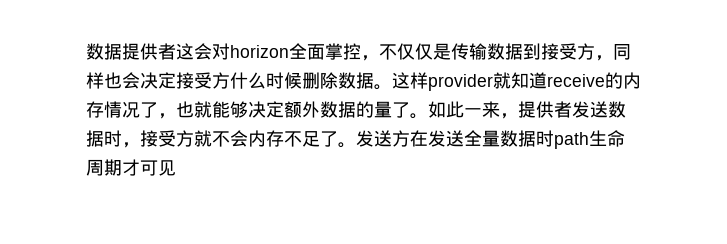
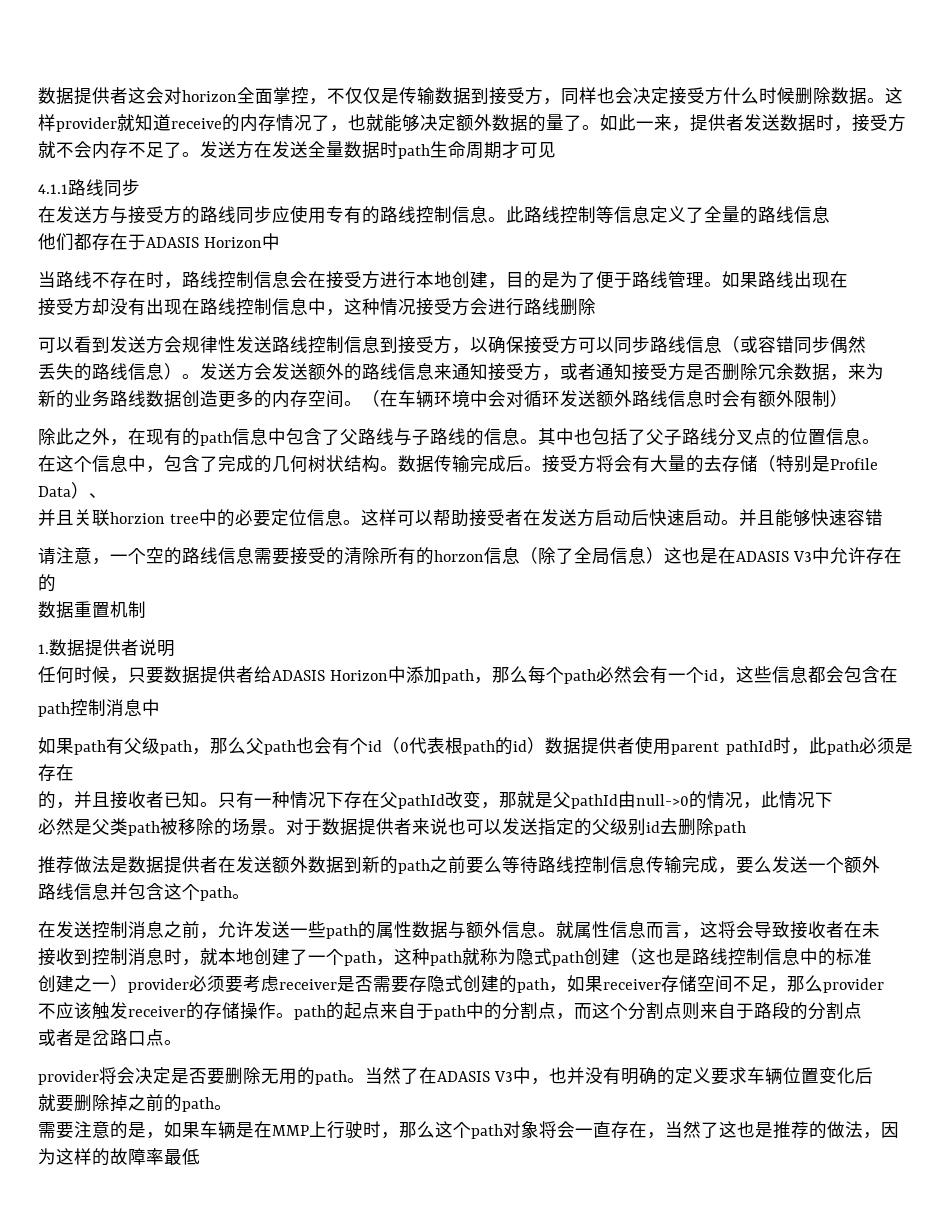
(176, 168) none -> [38,179,140,197] [38,205,830,224] [38,233,280,251] [38,271,848,289] [38,298,596,316] [38,336,866,354] [38,363,884,381] [38,390,848,408] [38,428,880,446] [38,455,878,473] [38,482,107,499] [38,509,883,527] [38,547,902,565] [38,574,56,592] [38,601,146,619] [38,639,175,657] [38,666,898,684] [38,699,160,717] [38,736,913,755] [38,764,74,781] [38,791,833,809] [38,818,746,836] [38,856,880,874] [38,883,250,901] [38,921,880,939] [38,948,872,966] [38,975,884,993] [38,1002,862,1020] [38,1029,182,1046] [38,1067,873,1085] [38,1094,232,1112] [38,1121,899,1139] [38,1148,200,1166] // 4.1.1路线同步 // 在发送方与接受方的路线同步应使用专有的路线控制信息。此路线控制等信息定义了全量的路线信息 // 他们都存在于ADASIS Horizon中 // 当路线不存在时，路线控制信息会在接受方进行本地创建，目的是为了便于路线管理。如果路线出现在 // 接受方却没有出现在路线控制信息中，这种情况接受方会进行路线删除 // 可以看到发送方会规律性发送路线控制信息到接受方，以确保接受方可以同步路线信息（或容错同步偶然 // 丢失的路线信息）。发送方会发送额外的路线信息来通知接受方，或者通知接受方是否删除冗余数据，来为 // 新的业务路线数据创造更多的内存空间。（在车辆环境中会对循环发送额外路线信息时会有额外限制） // 除此之外，在现有的path信息中包含了父路线与子路线的信息。其中也包括了父子路线分叉点的位置信息。 // 在这个信息中，包含了完成的几何树状结构。数据传输完成后。接受方将会有大量的去存储（特别是Profile Data）、 // 并且关联horzion tree中的必要定位信息。这样可以帮助接受者在发送方启动后快速启动。并且能够快速容错 // 请注意，一个空的路线信息需要接受的清除所有的horzon信息（除了全局信息）这也是在ADASIS V3中允许存在的 // 数据重置机制 // 1.数据提供者说明 // 任何时候，只要数据提供者给ADASIS Horizon中添加path，那么每个path必然会有一个id，这些信息都会包含在 // path控制消息中 // 如果path有父级path，那么父path也会有个id（0代表根path的id）数据提供者使用parent pathId时，此path必须是存在 // 的，并且接收者已知。只有一种情况下存在父pathId改变，那就是父pathId由null->0的情况，此情况下 // 必然是父类path被移除的场景。对于数据提供者来说也可以发送指定的父级别id去删除path // 推荐做法是数据提供者在发送额外数据到新的path之前要么等待路线控制信息传输完成，要么发送一个额外 // 路线信息并包含这个path。 // 在发送控制消息之前，允许发送一些path的属性数据与额外信息。就属性信息而言，这将会导致接收者在未 // 接收到控制消息时，就本地创建了一个path，这种path就称为隐式path创建（这也是路线控制信息中的标准 // 创建之一）provider必须要考虑receiver是否需要存隐式创建的path，如果receiver存储空间不足，那么provider // 不应该触发receiver的存储操作。path的起点来自于path中的分割点，而这个分割点则来自于路段的分割点 // 或者是岔路口点。 // provider将会决定是否要删除无用的path。当然了在ADASIS V3中，也并没有明确的定义要求车辆位置变化后 // 就要删除掉之前的path。 // 需要注意的是，如果车辆是在MMP上行驶时，那么这个path对象将会一直存在，当然了这也是推荐的做法，因为这样的故障率最低

